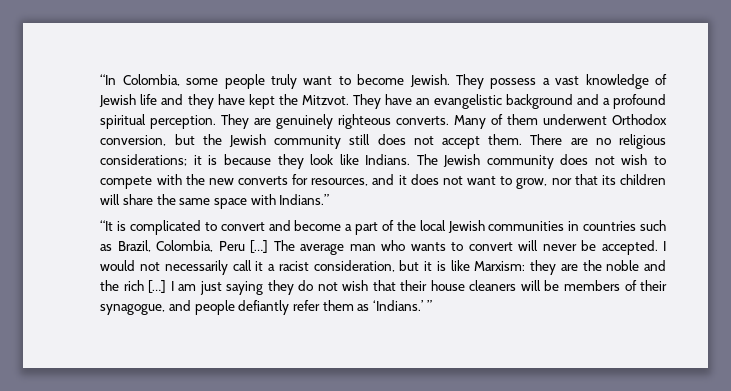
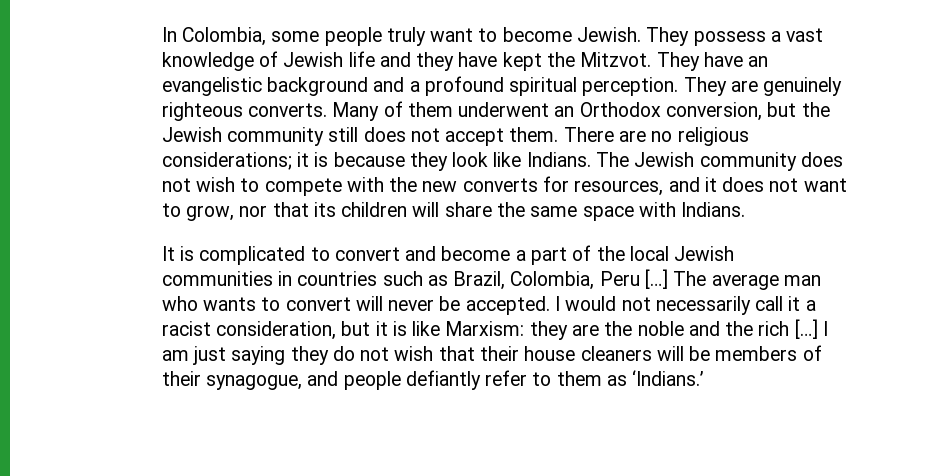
[100,74,117,85] “In -> [161,27,177,42] In
(608, 119) none -> [554,106,575,117] an
[279,194,330,205] [100,220,114,231] Indians.” // “It -> [681,202,746,217] [161,246,175,261] Indians. // It
(320, 305) none -> [532,372,552,386] to
[426,300,432,311] ” -> (705, 378) none

